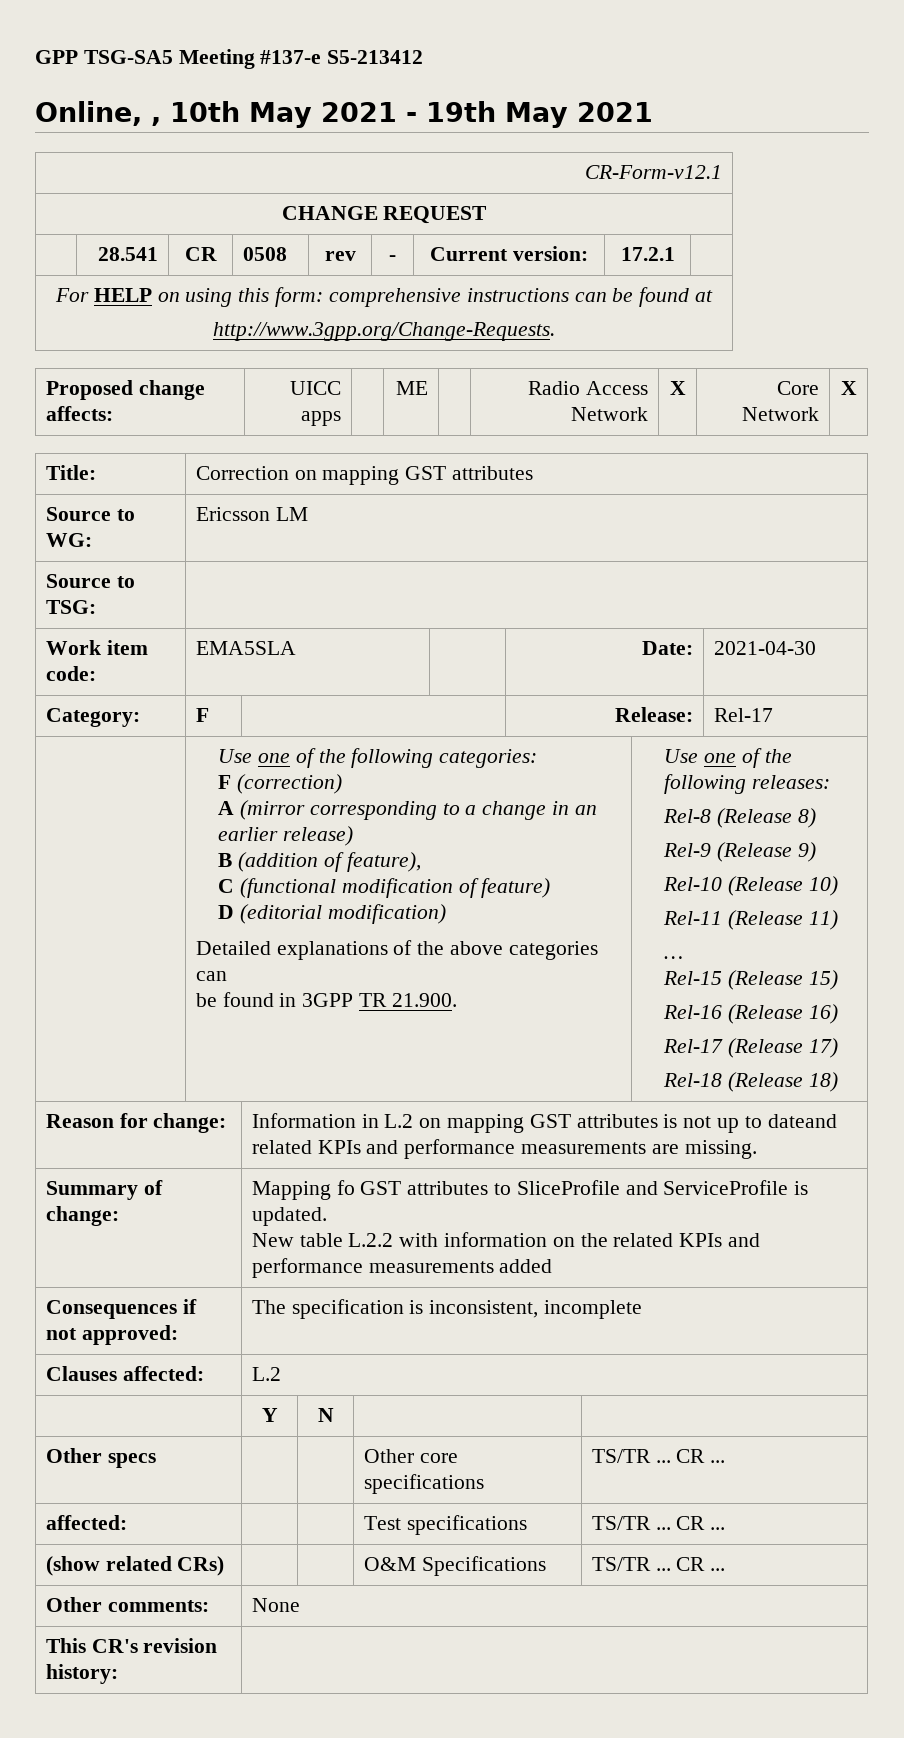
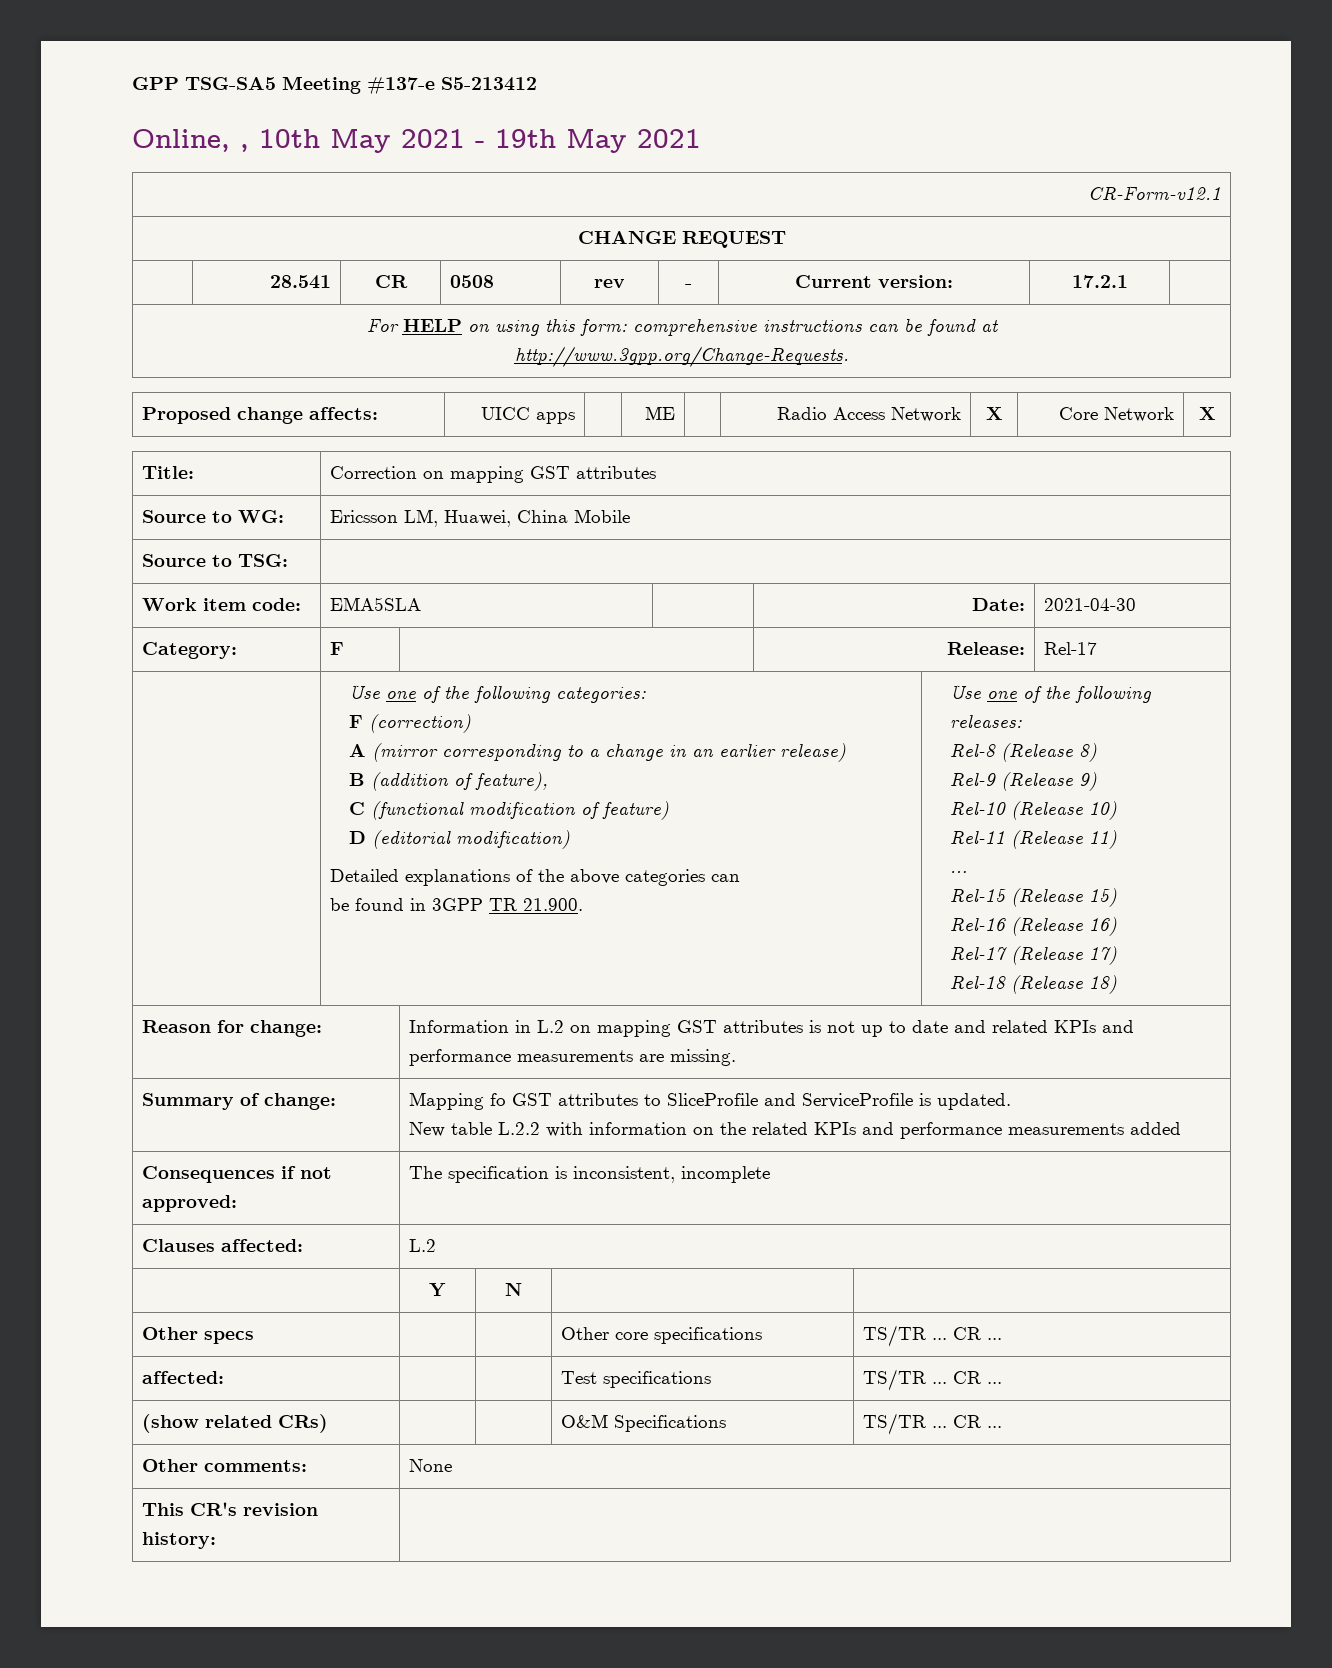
[275,507,308,521] LM -> [404,509,631,527] LM, Huawei, China Mobile
[767,1114,837,1128] dateand -> [912,1020,987,1033] date and

